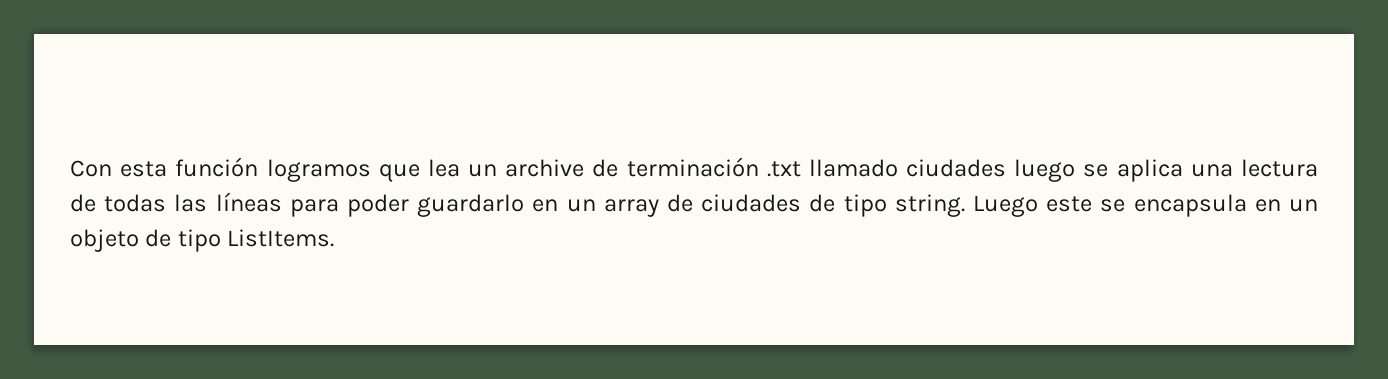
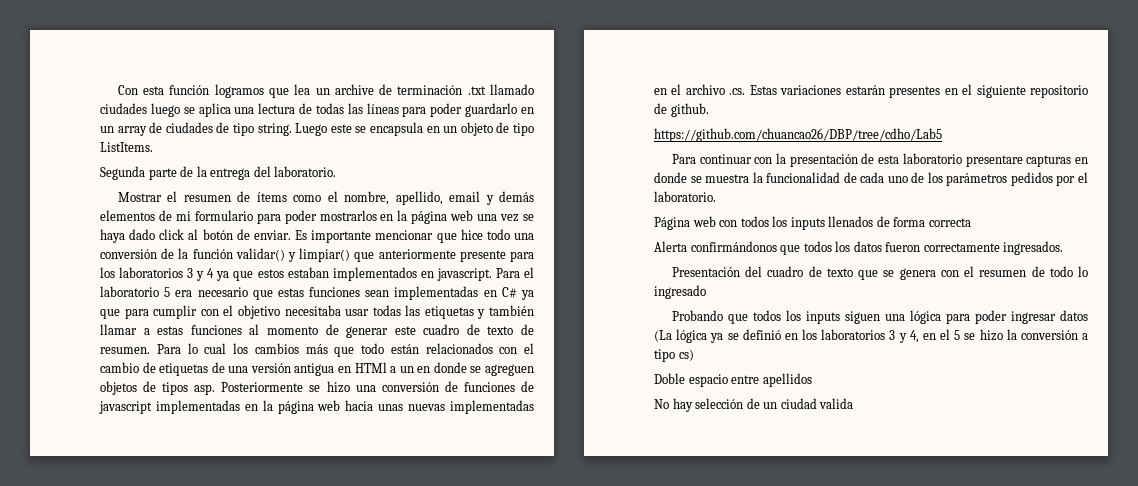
(335, 238) none -> [100,166,337,180] [117,191,535,205] [100,210,534,224] [100,229,534,243] [100,248,534,262] [100,267,534,281] [100,286,534,300] [100,305,534,319] [100,324,534,338] [100,343,534,357] [100,362,534,376] [100,381,534,395] [99,400,534,414] [654,84,1088,98] [654,103,709,117] [654,128,942,142] [671,153,1088,167] [654,172,1088,186] [654,191,716,202] [654,216,971,230] [654,241,1064,255] [671,266,1088,280] [654,285,706,299] [671,310,1088,324] [654,329,1088,343] [654,349,694,362] [654,373,812,387] [654,398,854,412] // Segunda parte de la entrega del laboratorio. // Mostrar el resumen de ítems como el nombre, apellido, email y demás elementos de mi formulario para poder mostrarlos en la página web una vez se haya dado click al botón de enviar. Es importante mencionar que hice todo una conversión de la función validar() y limpiar() que anteriormente presente para los laboratorios 3 y 4 ya que estos estaban implementados en javascript. Para el laboratorio 5 era necesario que estas funciones sean implementadas en C# ya que para cumplir con el objetivo necesitaba usar todas las etiquetas y también llamar a estas funciones al momento de generar este cuadro de texto de resumen. Para lo cual los cambios más que todo están relacionados con el cambio de etiquetas de una versión antigua en HTMl a un en donde se agreguen objetos de tipos asp. Posteriormente se hizo una conversión de funciones de javascript implementadas en la página web hacia unas nuevas implementadas en el archivo .cs. Estas variaciones estarán presentes en el siguiente repositorio de github. // https://github.com/chuancao26/DBP/tree/cdho/Lab5 // Para continuar con la presentación de esta laboratorio presentare capturas en donde se muestra la funcionalidad de cada uno de los parámetros pedidos por el laboratorio. // Página web con todos los inputs llenados de forma correcta // Alerta confirmándonos que todos los datos fueron correctamente ingresados. // Presentación del cuadro de texto que se genera con el resumen de todo lo ingresado // Probando que todos los inputs siguen una lógica para poder ingresar datos (La lógica ya se definió en los laboratorios 3 y 4, en el 5 se hizo la conversión a tipo cs) // Doble espacio entre apellidos // No hay selección de un ciudad valida

